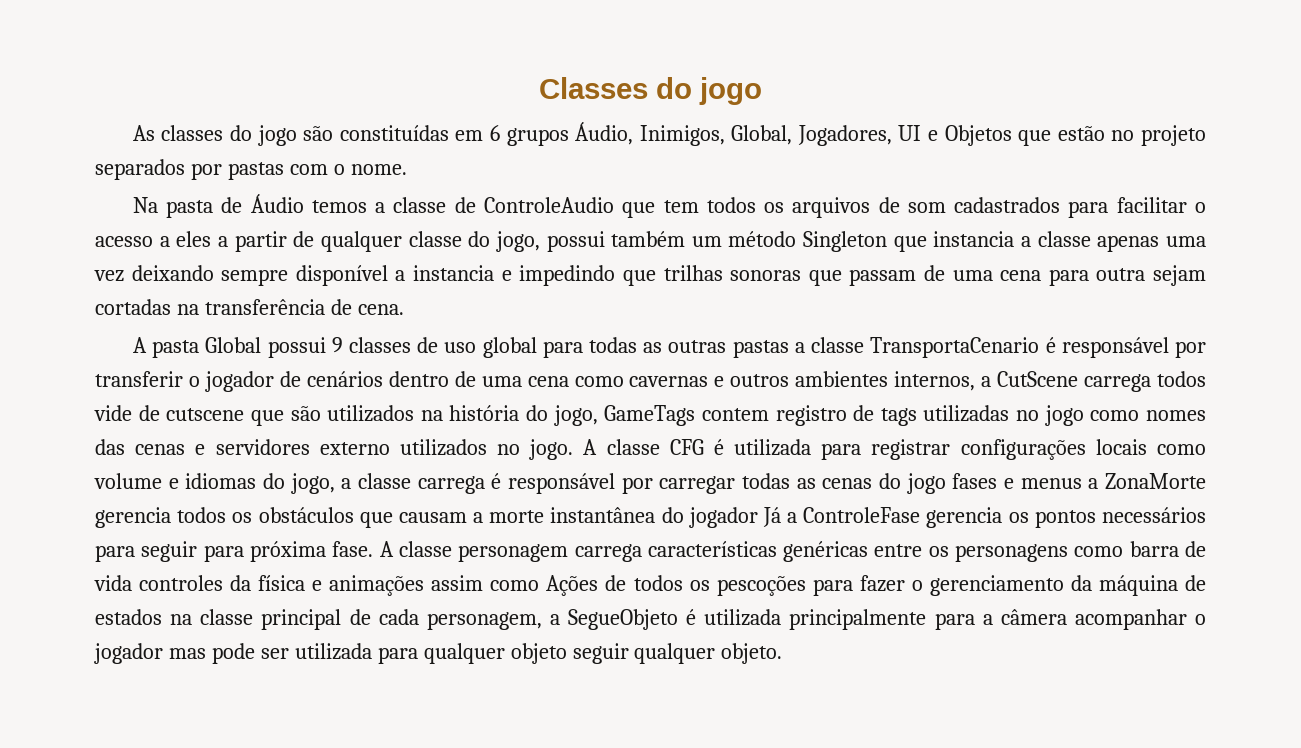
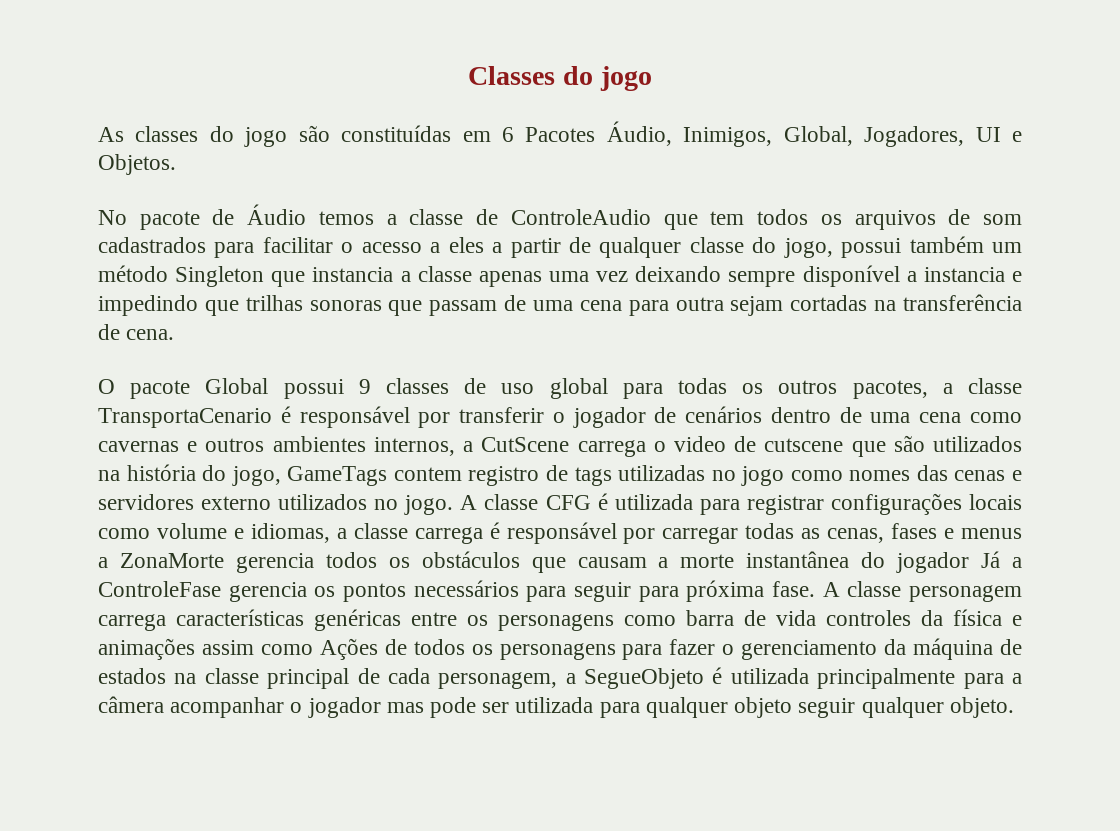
[506,128,569,146] grupos -> [525,127,596,142] Pacotes
[944,125,1207,146] [95,159,407,180] [132,197,214,218] Objetos que estão no projeto separados por pastas com o nome. // Na pasta -> [98,154,176,175] [98,210,200,230] Objetos. // No pacote
[132,337,200,358] A pasta -> [98,379,191,399] O pacote
[643,340,789,358] as outras pastas -> [742,380,928,399] os outros pacotes,
[1157,371,1206,387] [94,405,132,421] todos vide -> [653,436,726,452] o video
[185,473,335,494] idiomas do jogo, -> [250,523,330,543] idiomas,
[822,473,946,494] cenas do jogo -> [827,528,885,543] cenas,
[716,576,806,596] pescoções -> [499,643,616,660] personagens

